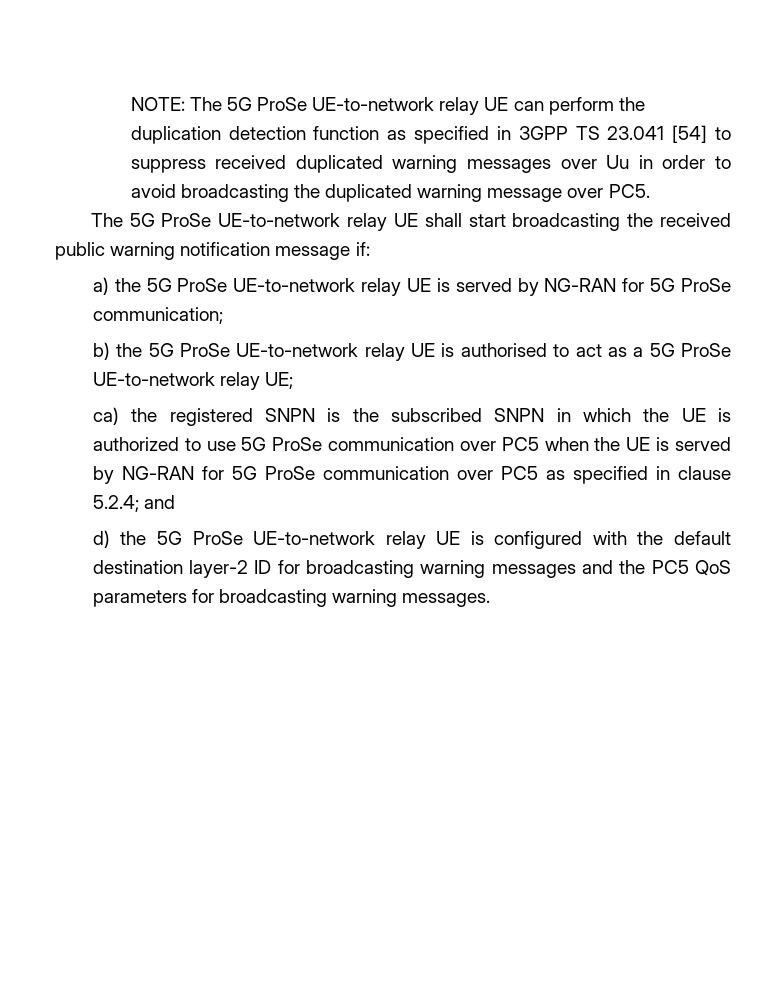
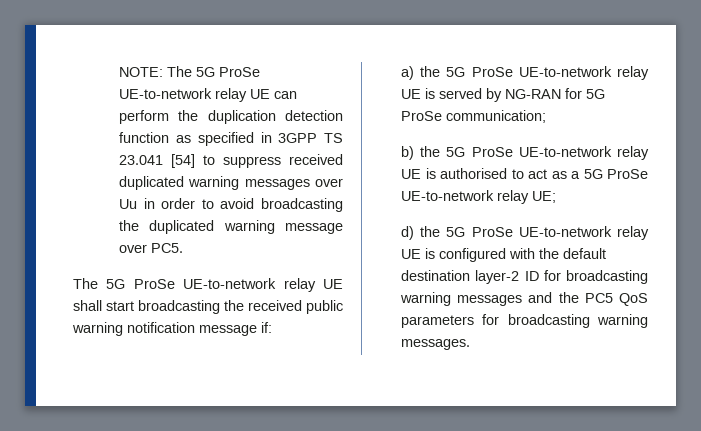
[92,407,731,426] [92,437,732,451] [92,466,731,484] [92,495,175,512] // ca) the registered SNPN is the subscribed SNPN in which the UE is authorized to use 5G ProSe communication over PC5 when the UE is served by NG-RAN for 5G ProSe communication over PC5 as specified in clause 5.2.4; and -> (557, 197) none

